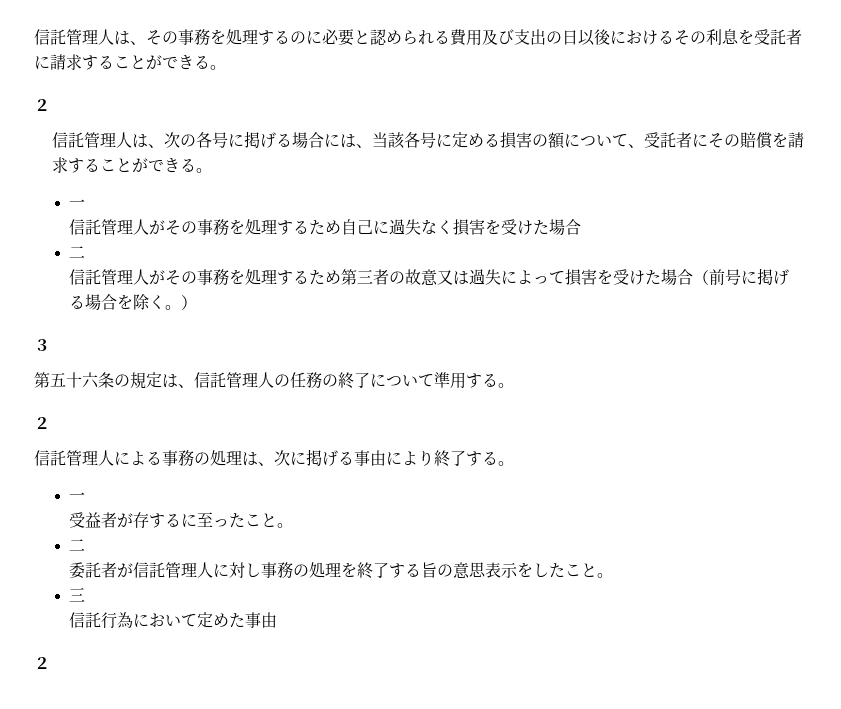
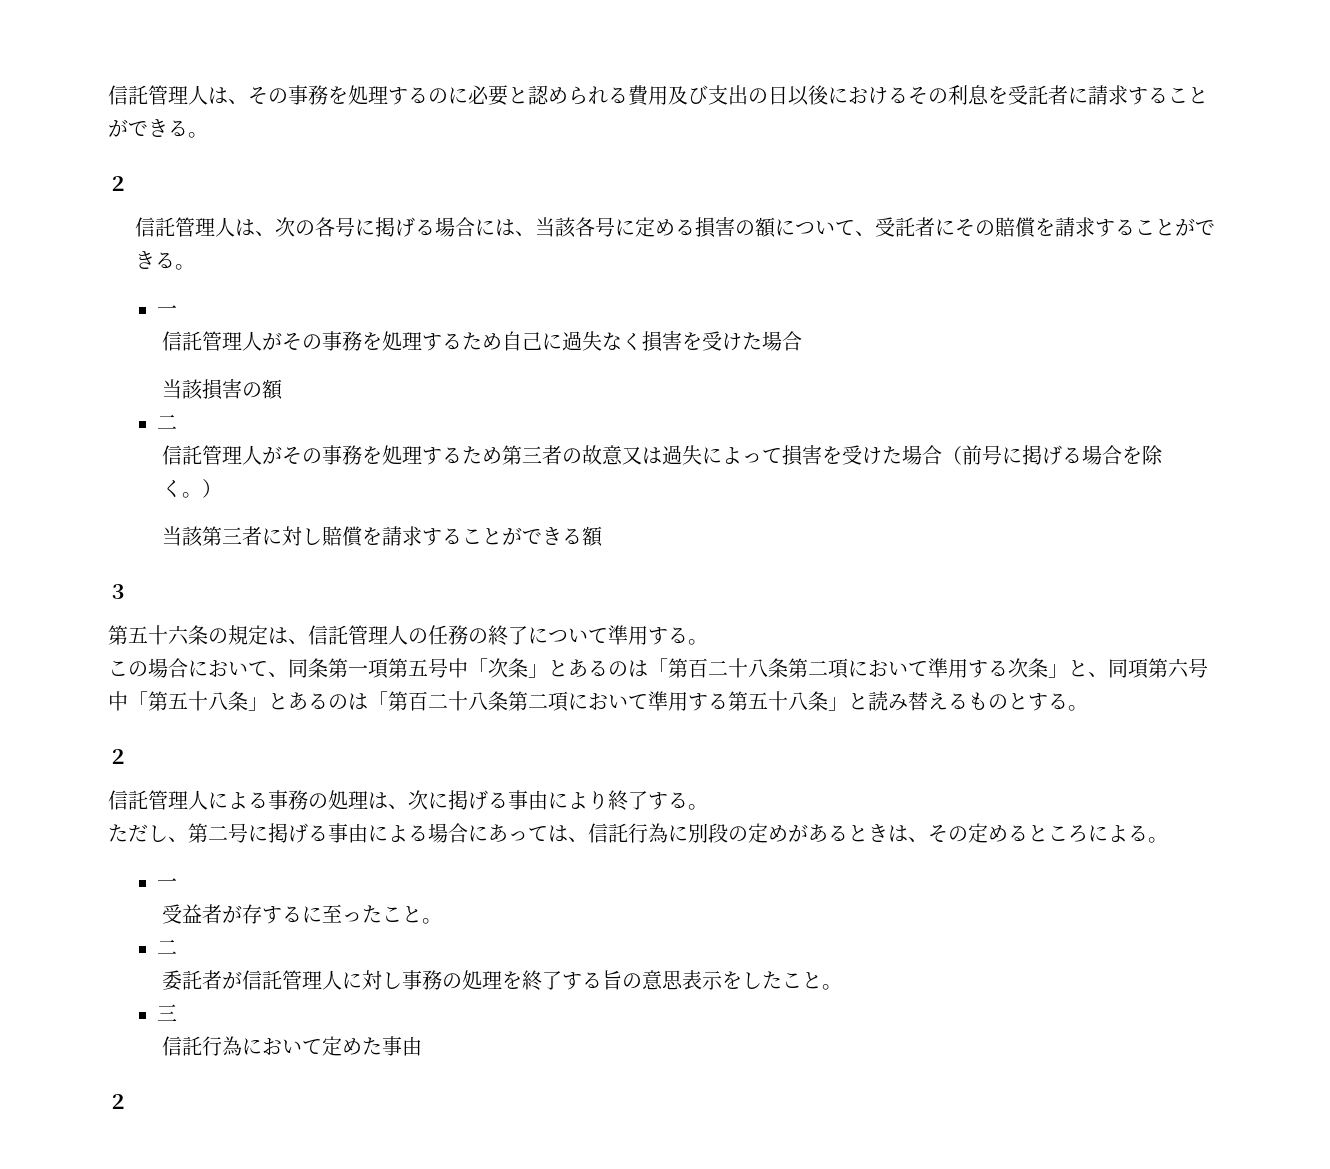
(582, 227) none -> [162,379,284,400] // 当該損害の額
(198, 302) none -> [162,526,604,547] // 当該第三者に対し賠償を請求することができる額
(514, 385) none -> [108,658,1208,679] [108,691,1088,712] // この場合において、同条第一項第五号中「次条」とあるのは「第百二十八条第二項において準用する次条」と、同項第六号中「第五十八条」とあるのは「第百二十八条第二項において準用する第五十八条」と読み替えるものとする。
(514, 463) none -> [108,823,1168,843] // ただし、第二号に掲げる事由による場合にあっては、信託行為に別段の定めがあるときは、その定めるところによる。

